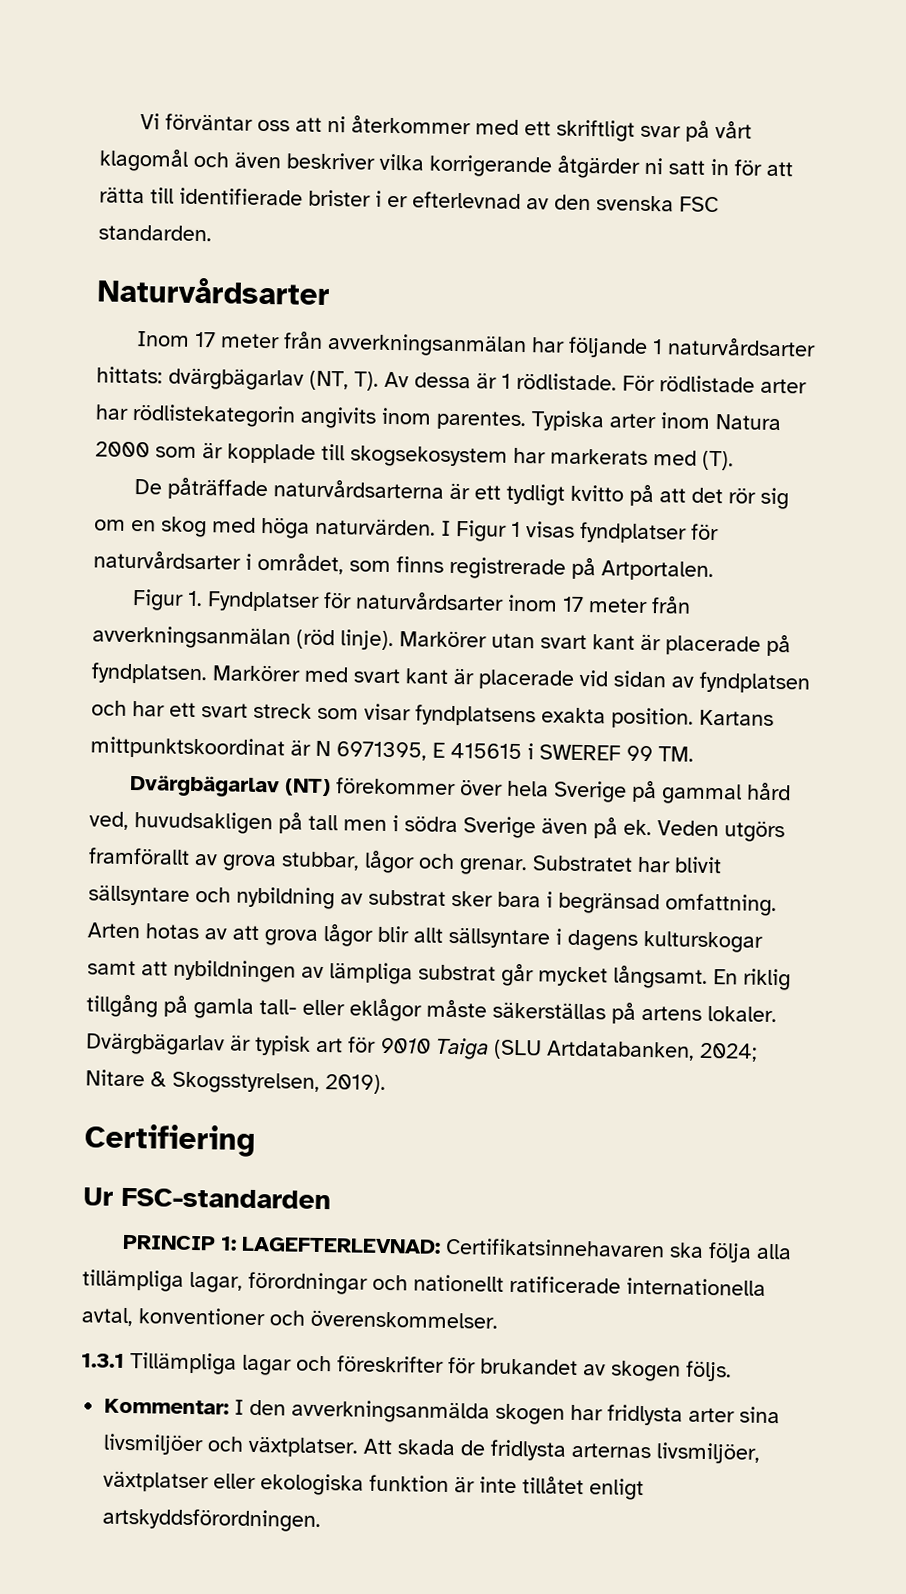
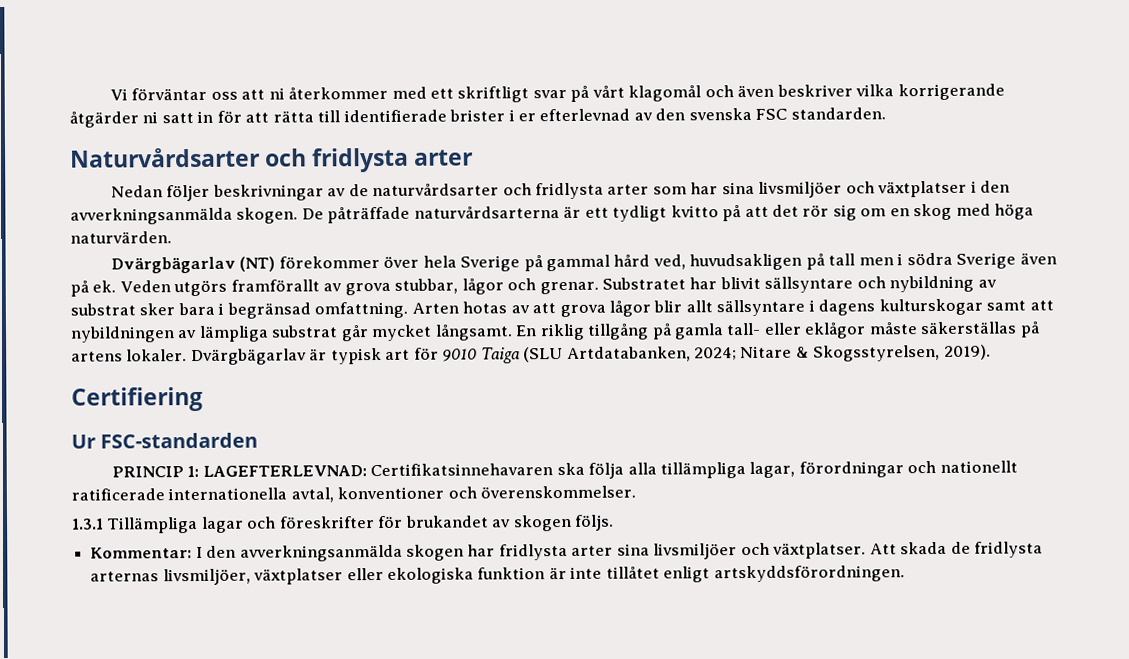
[136,331,817,358] [96,366,807,394] [95,403,781,432] [95,441,734,471] // Inom 17 meter från avverkningsanmälan har följande 1 naturvårdsarter hittats: dvärgbägarlav (NT, T). Av dessa är 1 rödlistade. För rödlistade arter har rödlistekategorin angivits inom parentes. Typiska arter inom Natura 2000 som är kopplade till skogsekosystem har markerats med (T). // -> [265,147,474,173] [110,180,1011,202] [70,207,299,225] och fridlysta arter // Nedan följer beskrivningar av de naturvårdsarter och fridlysta arter som har sina livsmiljöer och växtplatser i den avverkningsanmälda skogen.
[441,520,719,544] [93,550,714,582] [132,589,692,614] [92,625,791,657] [91,662,810,694] [91,700,774,729] [90,736,694,762] I Figur 1 visas fyndplatser för naturvårdsarter i området, som finns registrerade på Artportalen. // Figur 1. Fyndplatser för naturvårdsarter inom 17 meter från avverkningsanmälan (röd linje). Markörer utan svart kant är placerade på fyndplatsen. Markörer med svart kant är placerade vid sidan av fyndplatsen och har ett svart streck som visar fyndplatsens exakta position. Kartans mittpunktskoordinat är N 6971395, E 415615 i SWEREF 99 TM. -> (172, 237) none

